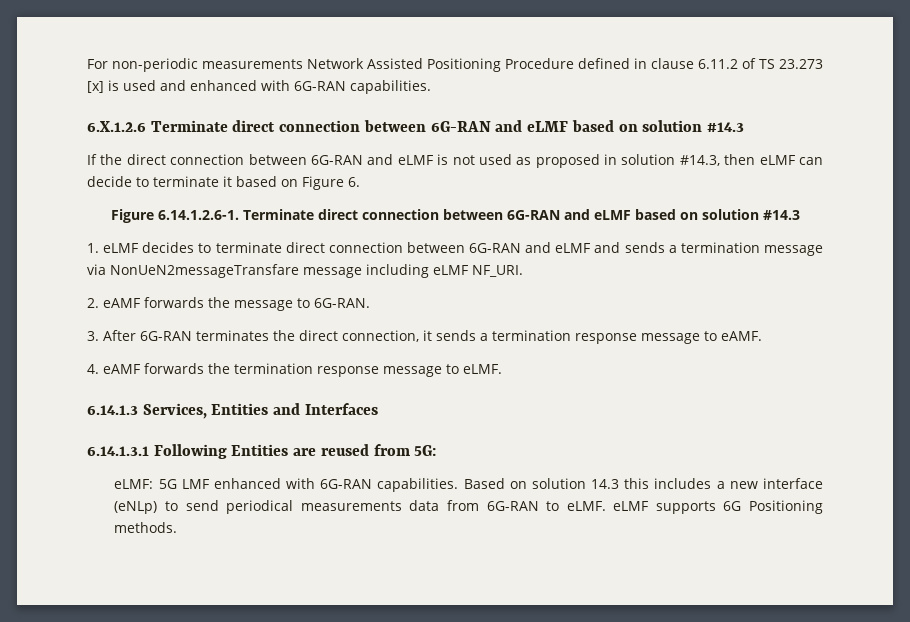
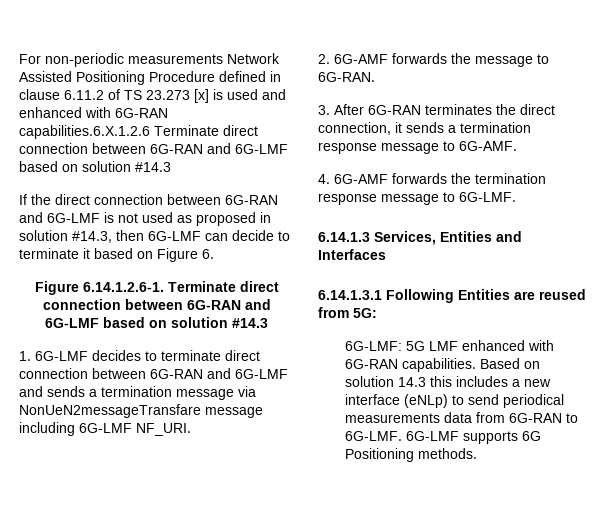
[350,80,431,94] [87,120,569,132] capabilities. // 6.X.1.2.6 Terminate direct connection between 6G-RAN and eLMF -> [19,125,258,139] [19,143,288,154] capabilities.6.X.1.2.6 Terminate direct connection between 6G-RAN and 6G-LMF
[397,155,433,165] eLMF -> [47,213,100,223] 6G-LMF
[759,155,795,165] eLMF -> [148,231,201,241] 6G-LMF
[593,210,631,220] eLMF -> [45,318,99,328] 6G-LMF
[103,243,139,253] eLMF -> [35,351,88,361] 6G-LMF
[555,243,591,253] eLMF -> [235,369,288,379] 6G-LMF
[433,265,468,275] eLMF -> [79,423,132,433] 6G-LMF
[103,298,140,308] eAMF -> [334,54,388,64] 6G-AMF
[721,331,762,341] eAMF. -> [459,141,517,151] 6G-AMF.
[103,364,140,374] eAMF -> [334,174,388,184] 6G-AMF
[463,364,502,374] eLMF. -> [459,192,516,202] 6G-LMF.
[114,479,154,489] eLMF: -> [345,341,403,351] 6G-LMF:
[566,501,649,511] eLMF. eLMF -> [345,431,460,441] 6G-LMF. 6G-LMF

